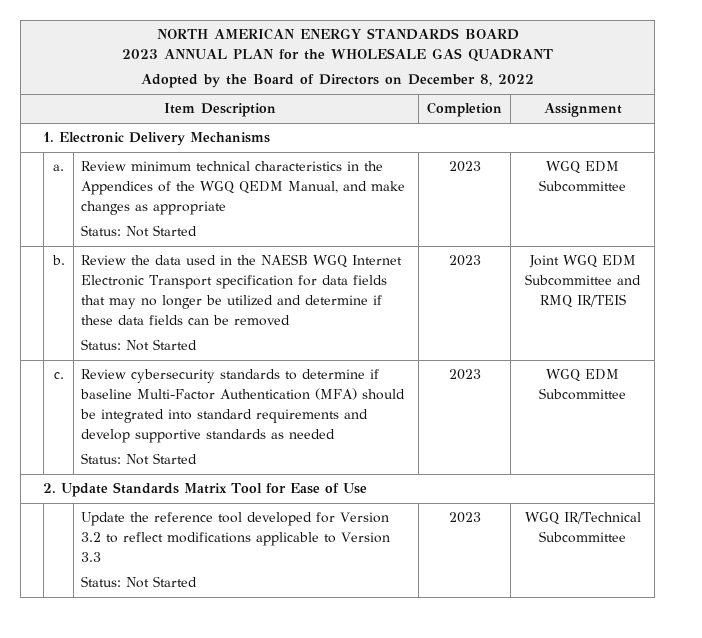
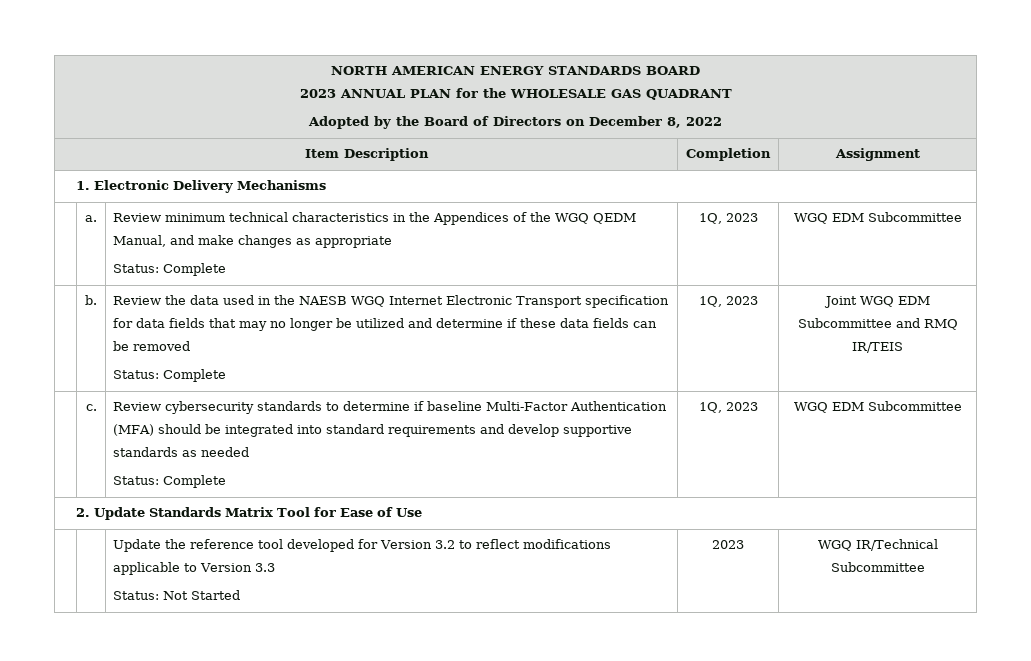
[126,225,198,237] Not Started | -> [163,263,227,276] [698,213,722,224] Complete | 1Q,
[126,339,198,351] Not Started | -> [163,369,227,382] [698,296,722,307] Complete | 1Q,
[126,453,198,465] Not Started | -> [163,475,227,488] [698,402,722,413] Complete | 1Q,

